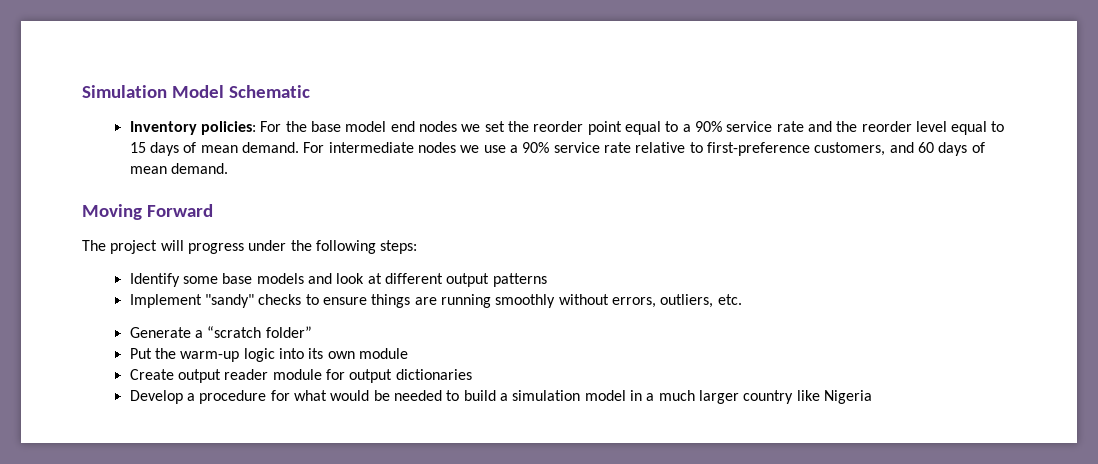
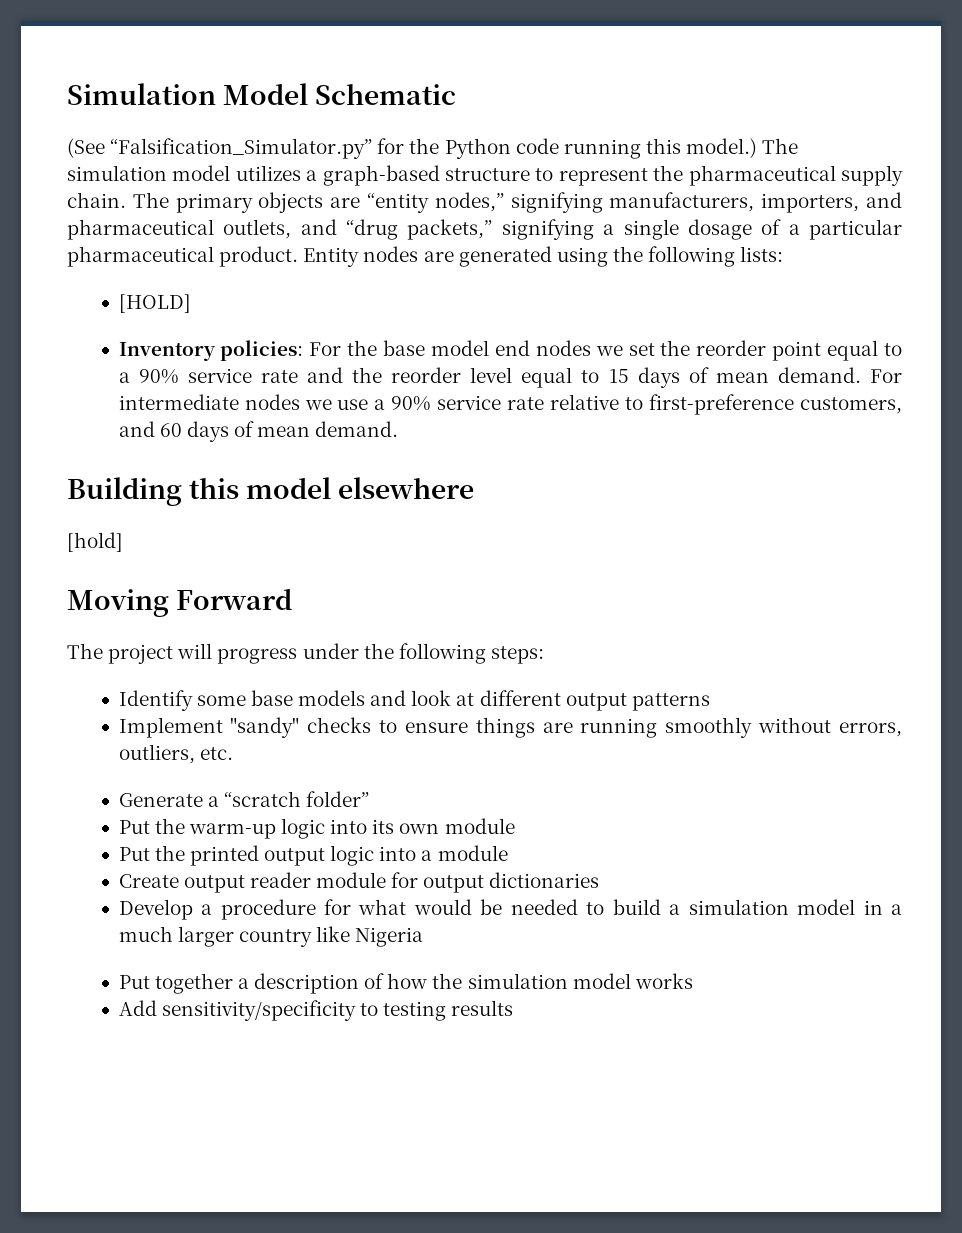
(310, 91) none -> [67,138,799,159] [67,165,903,186] [67,192,902,213] [67,219,903,240] [67,246,784,267] [118,294,191,313] // (See “Falsification_Simulator.py” for the Python code running this model.) The simulation model utilizes a graph-based structure to represent the pharmaceutical supply chain. The primary objects are “entity nodes,” signifying manufacturers, importers, and pharmaceutical outlets, and “drug packets,” signifying a single dosage of a particular pharmaceutical product. Entity nodes are generated using the following lists: // [HOLD]
(229, 168) none -> [67,477,475,506] [67,532,123,552] // Building this model elsewhere // [hold]
(409, 353) none -> [118,845,508,866] // Put the printed output logic into a module
(872, 397) none -> [118,973,693,994] [118,1000,514,1021] // Put together a description of how the simulation model works // Add sensitivity/specificity to testing results

